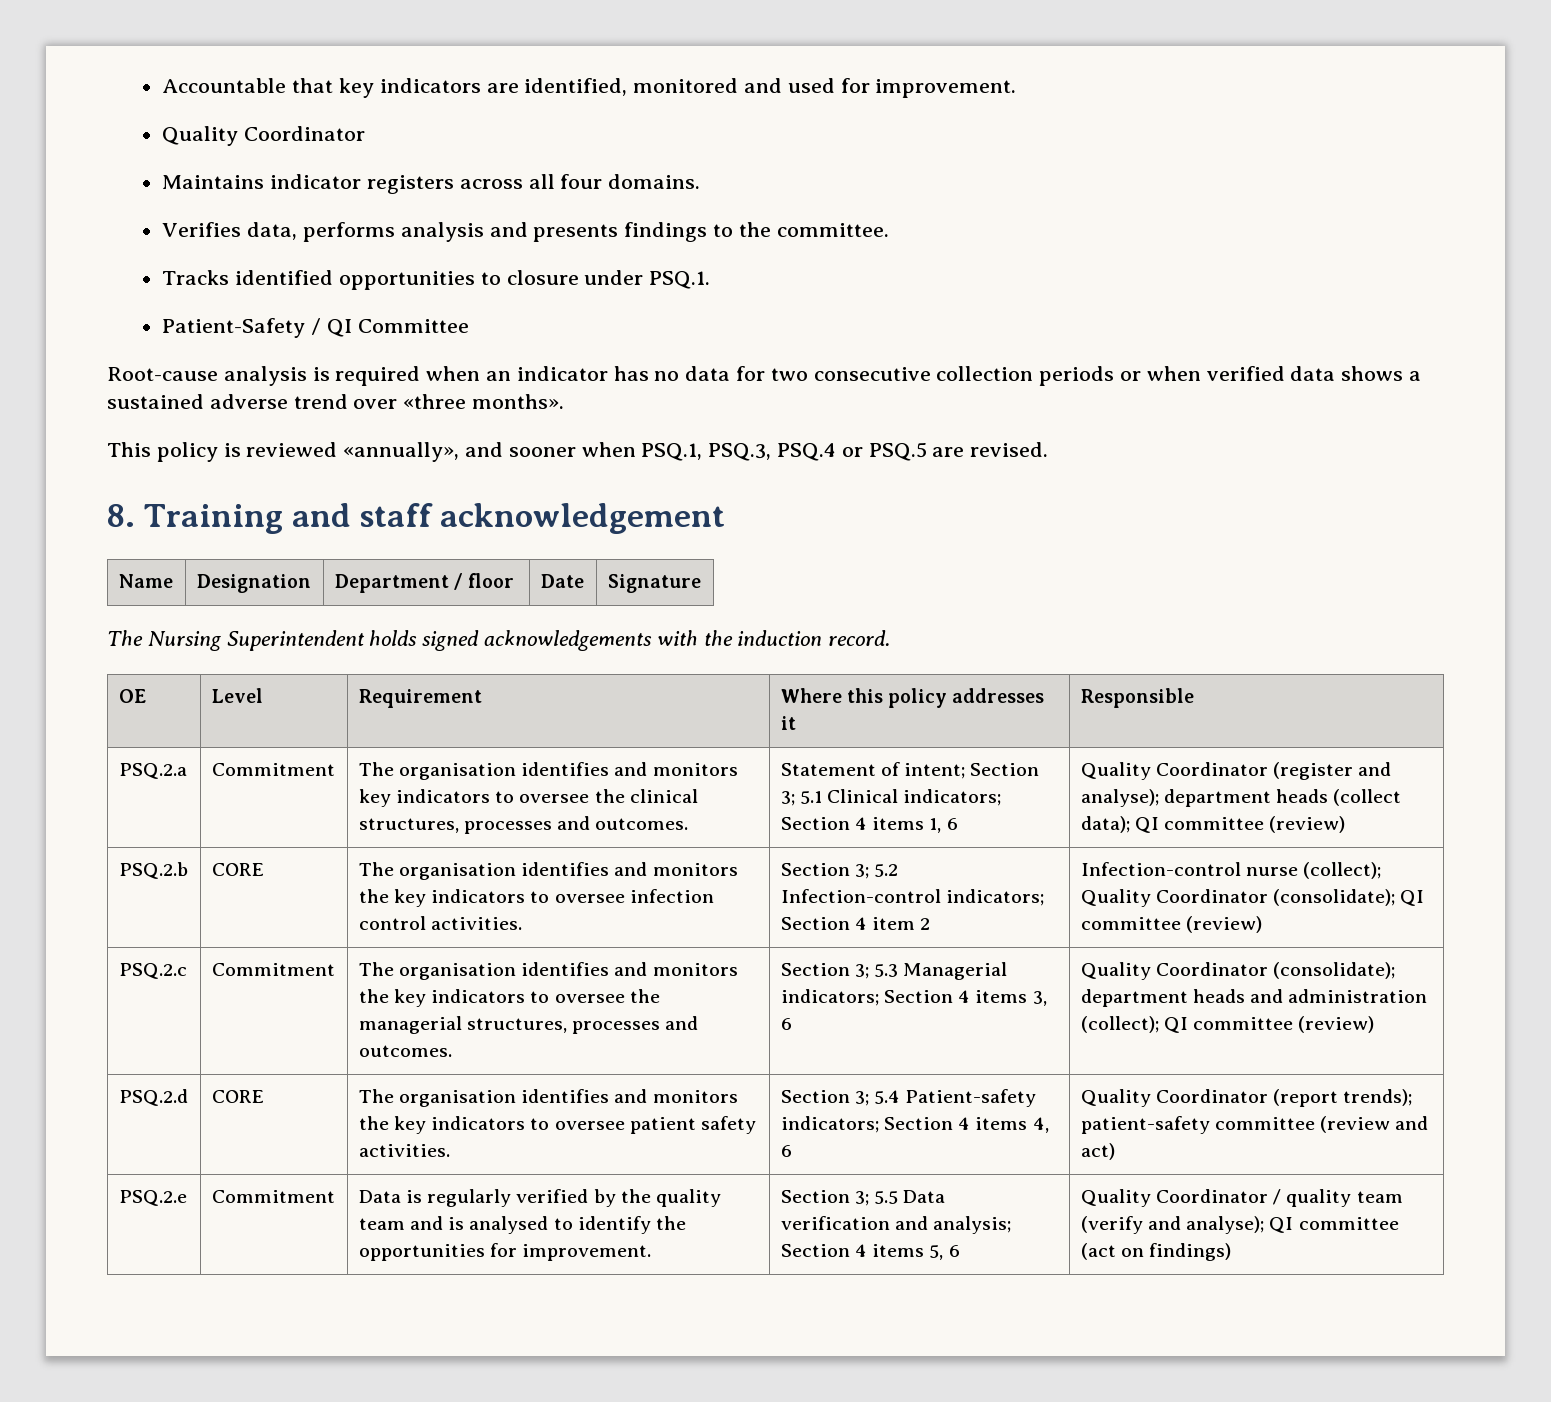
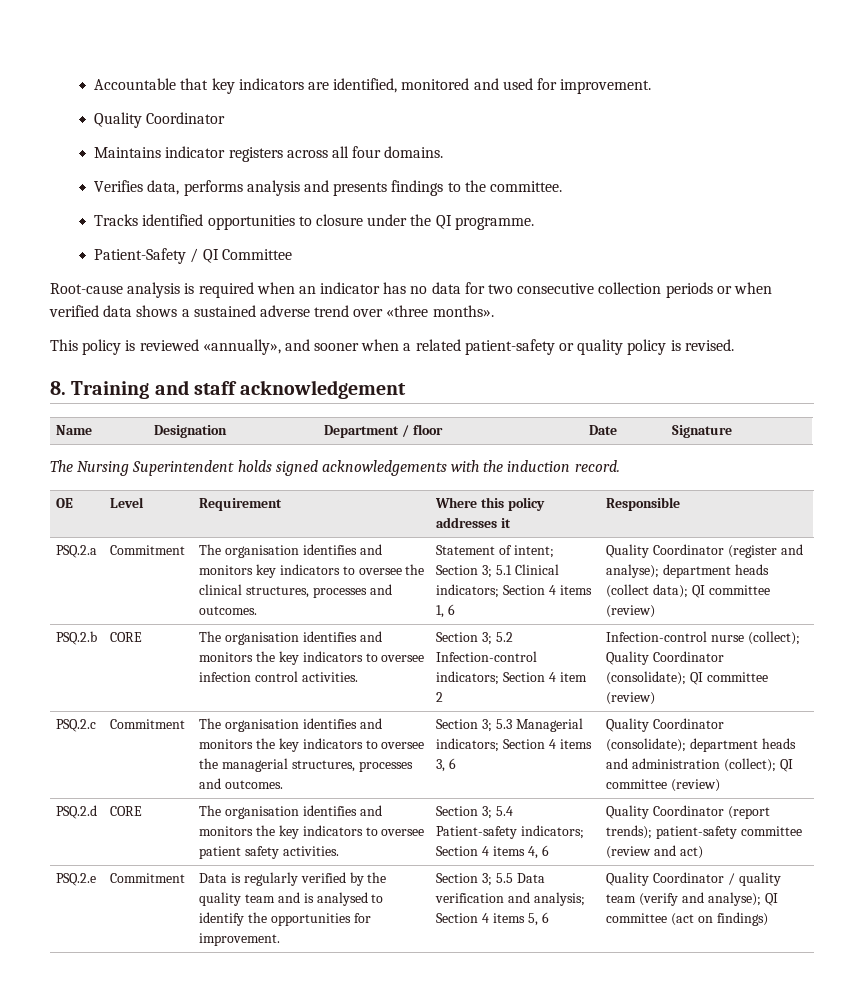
[649,271,711,289] PSQ.1. -> [410,214,534,230] the QI programme.
[641,442,965,461] PSQ.1, PSQ.3, PSQ.4 or PSQ.5 are -> [403,339,681,355] a related patient-safety or quality policy is

